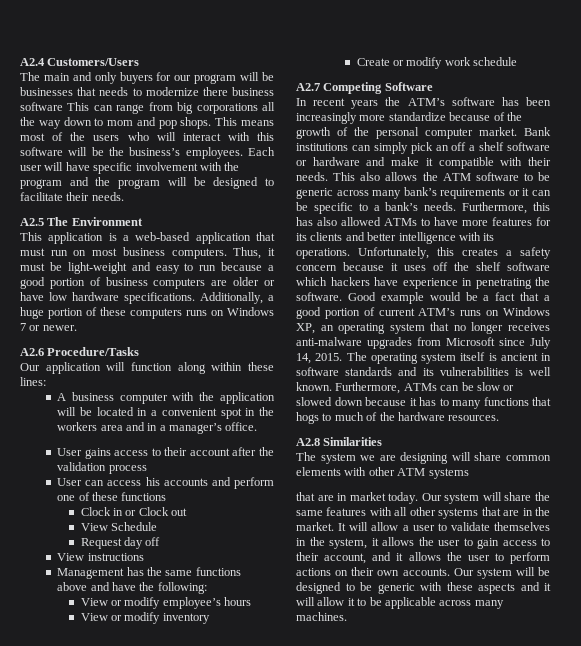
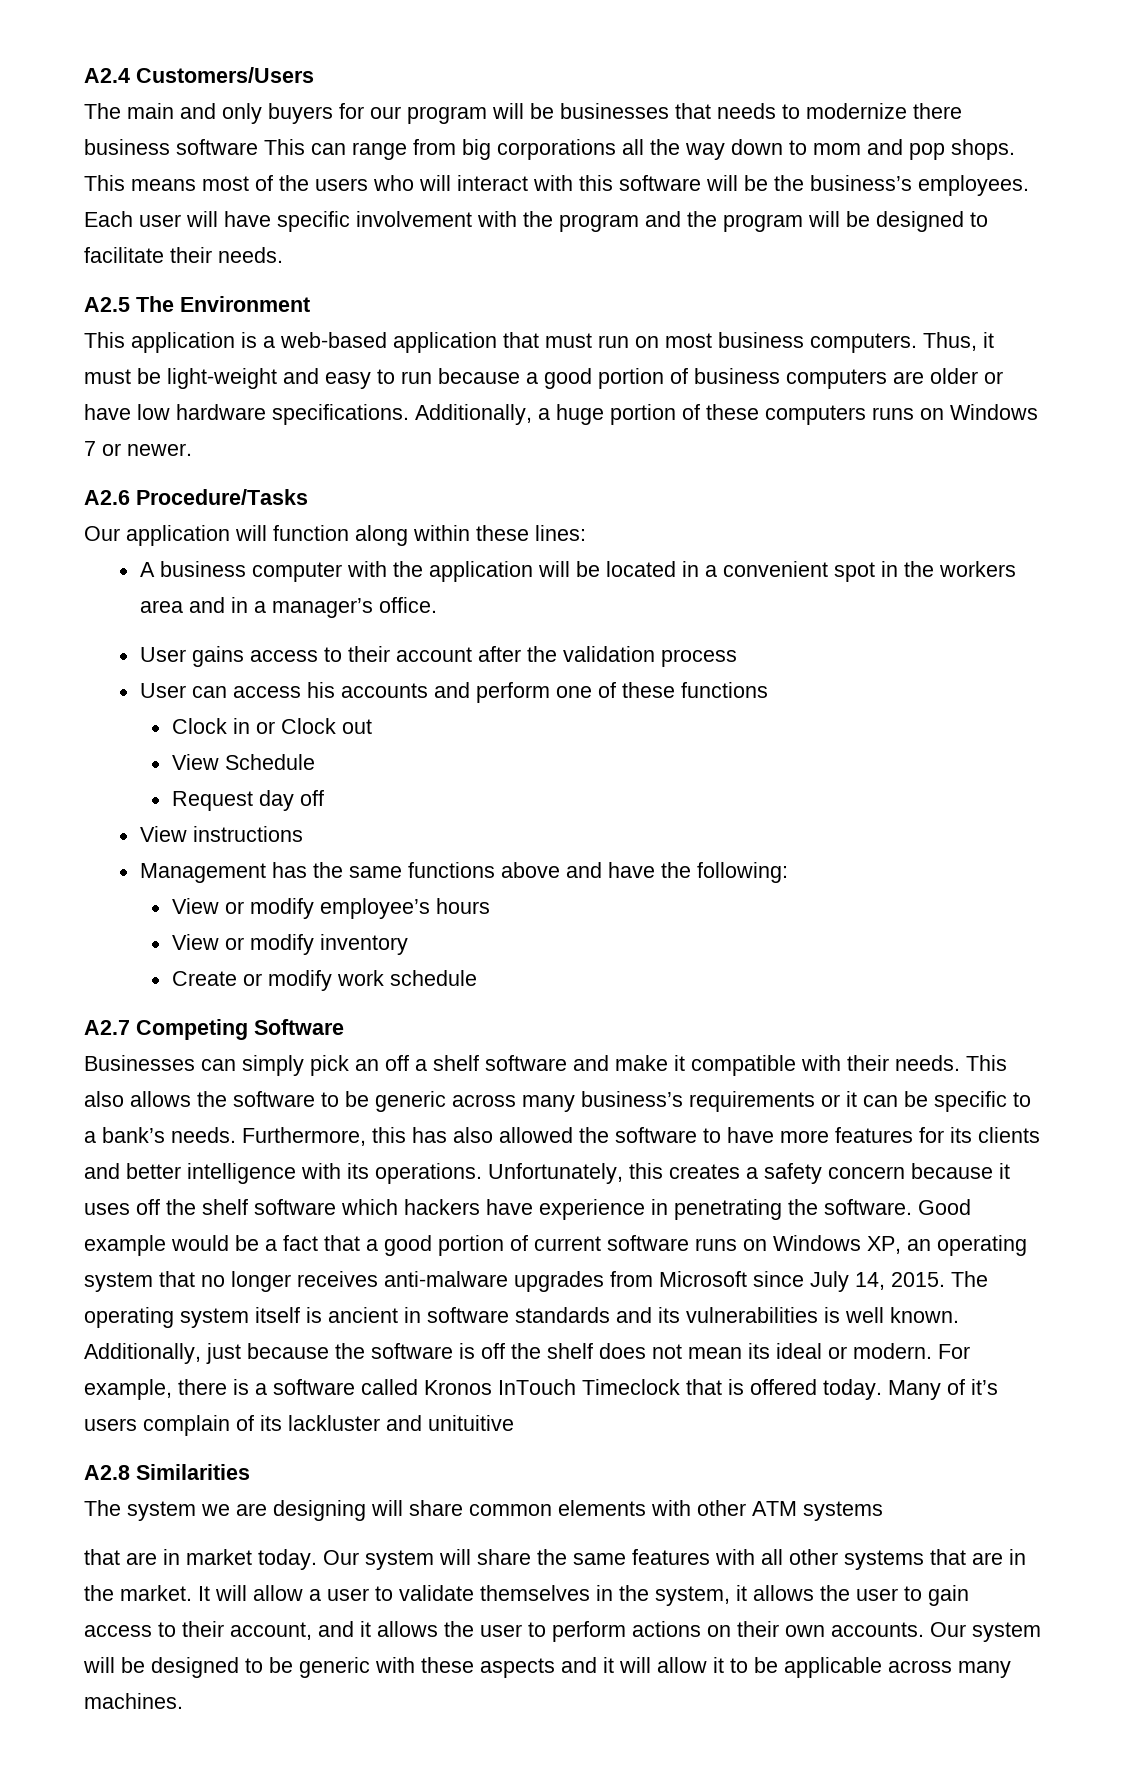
[296,97,551,109] [296,112,522,124] [296,127,551,139] [296,143,348,151] In recent years the ATM’s software has been increasingly more standardize because of the growth of the personal computer market. Bank institutions -> [84,1055,195,1071] Businesses
[296,157,360,166] or hardware -> (567, 1063) none
[442,173,471,181] ATM -> (227, 1099) none
[403,187,437,196] bank’s -> [581,1091,683,1107] business’s
[384,218,417,226] ATMs -> [579,1127,697,1143] the software
[418,308,456,316] ATM’s -> [607,1235,689,1251] software
[335,382,515,394] [296,397,551,409] [296,412,500,424] Furthermore, ATMs can be slow or slowed down because it has to many functions that hogs to much of the hardware resources. -> [84,1343,970,1364] [84,1379,998,1400] [84,1415,514,1436] Additionally, just because the software is off the shelf does not mean its ideal or modern. For example, there is a software called Kronos InTouch Timeclock that is offered today. Many of it’s users complain of its lackluster and unituitive

